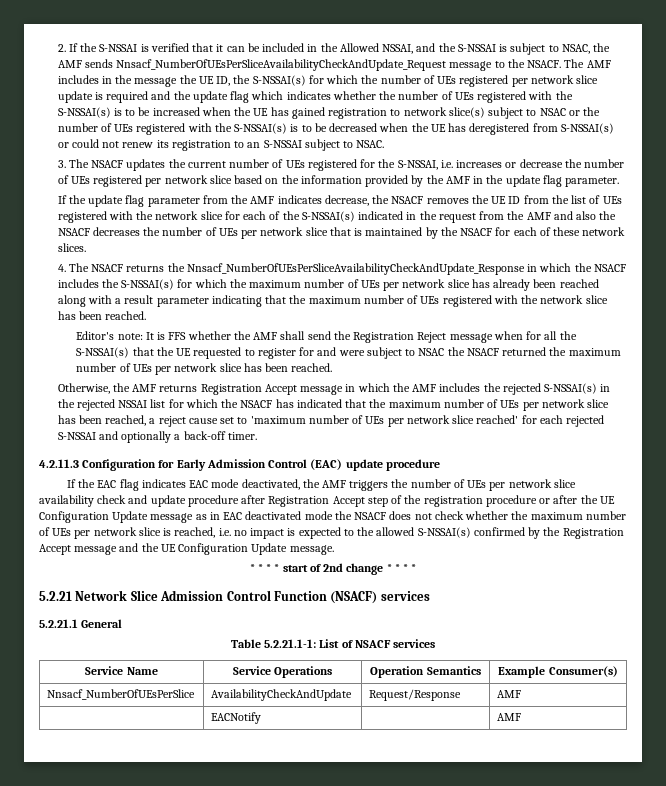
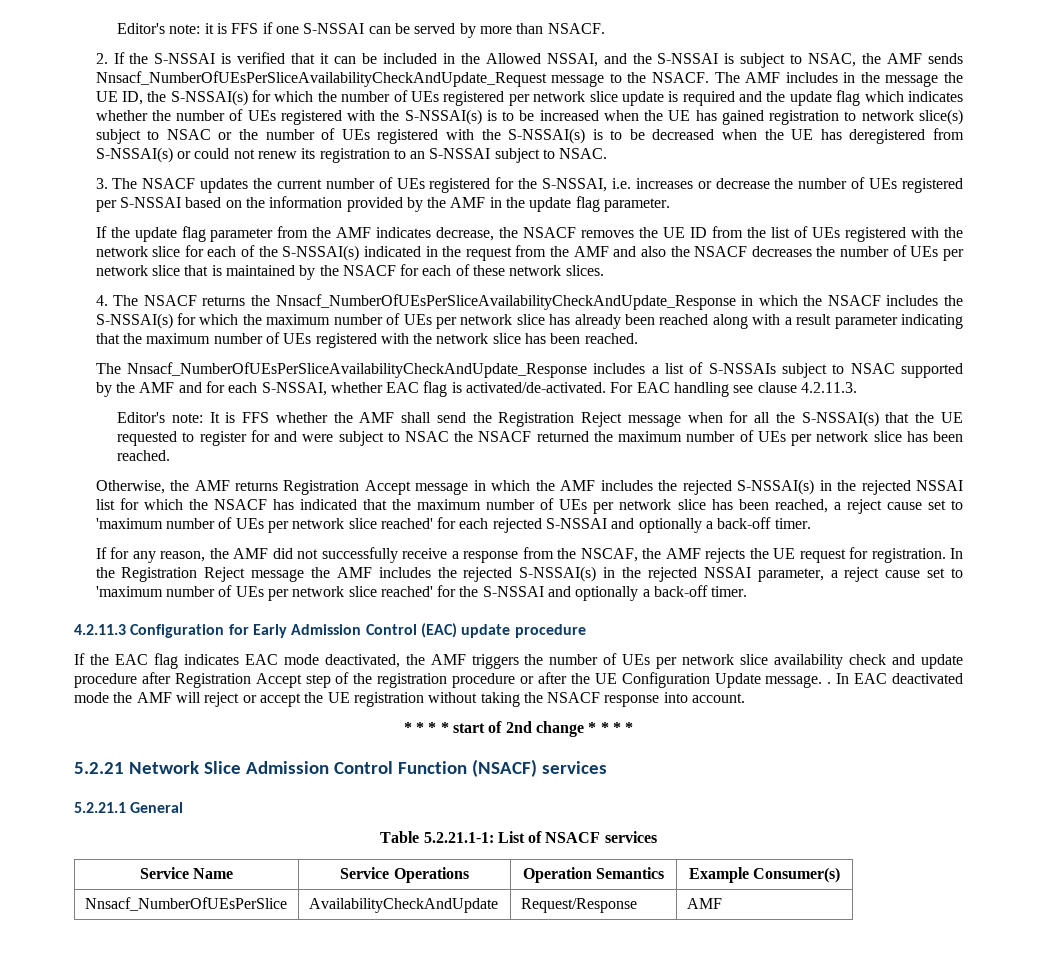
(57, 48) none -> [117,22,605,38] Editor's note: it is FFS if one S-NSSAI can be served by more than NSACF. //
[164,175,232,184] network slice -> [119,197,181,208] S-NSSAI
(147, 315) none -> [95,362,964,378] [95,381,858,397] // The Nnsacf_NumberOfUEsPerSliceAvailabilityCheckAndUpdate_Response includes a list of S-NSSAIs subject to NSAC supported by the AMF and for each S-NSSAI, whether EAC flag is activated/de-activated. For EAC handling see clause 4.2.11.3.
(257, 436) none -> [95,547,963,563] [95,566,963,582] [95,585,748,601] // If for any reason, the AMF did not successfully receive a response from the NSCAF, the AMF rejects the UE request for registration. In the Registration Reject message the AMF includes the rejected S-NSSAI(s) in the rejected NSSAI parameter, a reject cause set to 'maximum number of UEs per network slice reached' for the S-NSSAI and optionally a back-off timer.
[150,512,220,523] message as in -> [765,673,850,688] message. . In
[354,511,626,520] [39,527,624,539] [39,543,334,555] NSACF does not check whether the maximum number of UEs per network slice is reached, i.e. no impact is expected to the allowed S-NSSAI(s) confirmed by the Registration Accept message and the UE Configuration Update message. -> [136,692,746,707] AMF will reject or accept the UE registration without taking the NSACF response into account.
[211,712,262,724] [497,713,522,721] // | EACNotify | | AMF -> (722, 903) none

